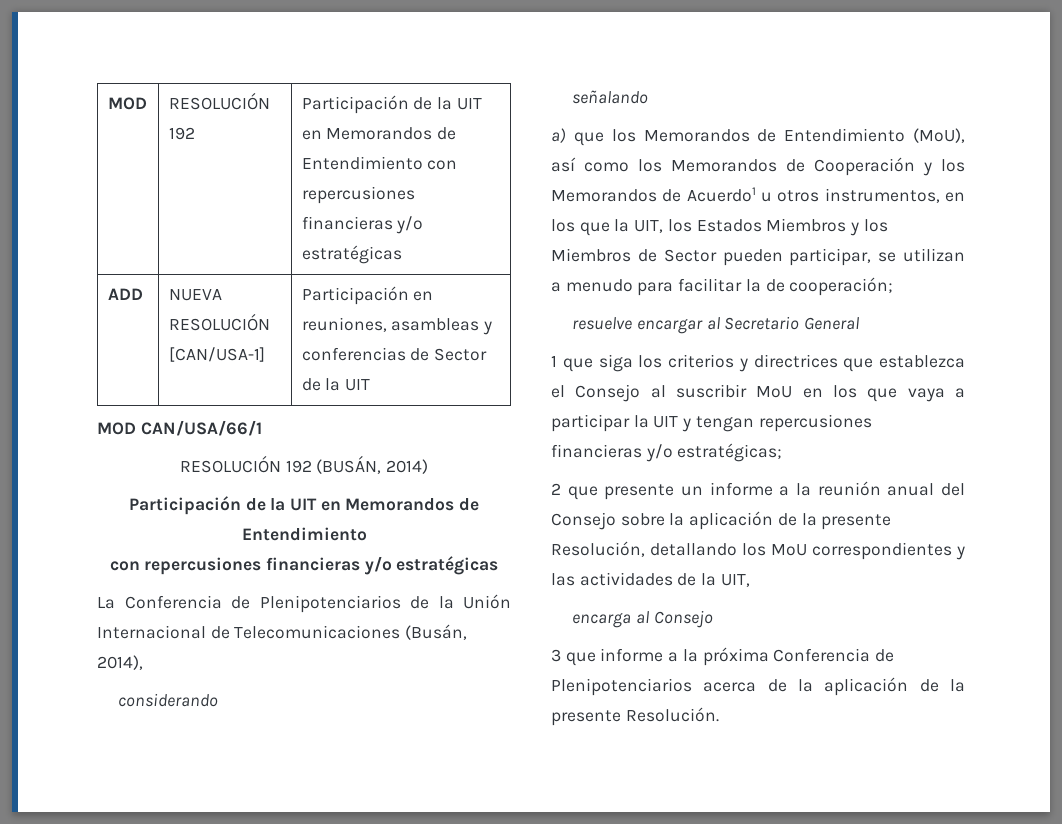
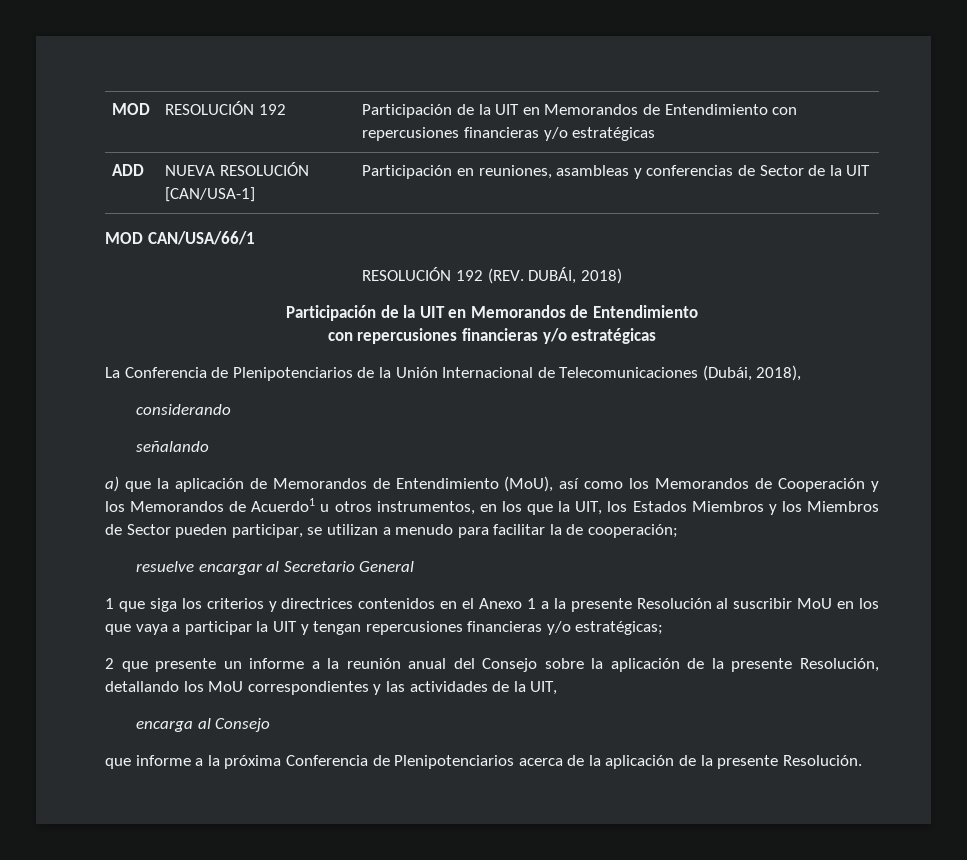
[316,455,429,474] (BUSÁN, 2014) -> [487,267,622,284] (REV. DUBÁI, 2018)
[405,624,468,640] [97,655,143,670] (Busán, 2014), -> [702,365,802,381] (Dubái, 2018),
[611,129,636,142] los -> [156,478,267,492] la aplicación de
[843,355,965,372] [551,384,641,402] que establezca el Consejo -> [358,598,712,612] contenidos en el Anexo 1 a la presente Resolución
[551,649,561,662] 3 -> (271, 725) none

